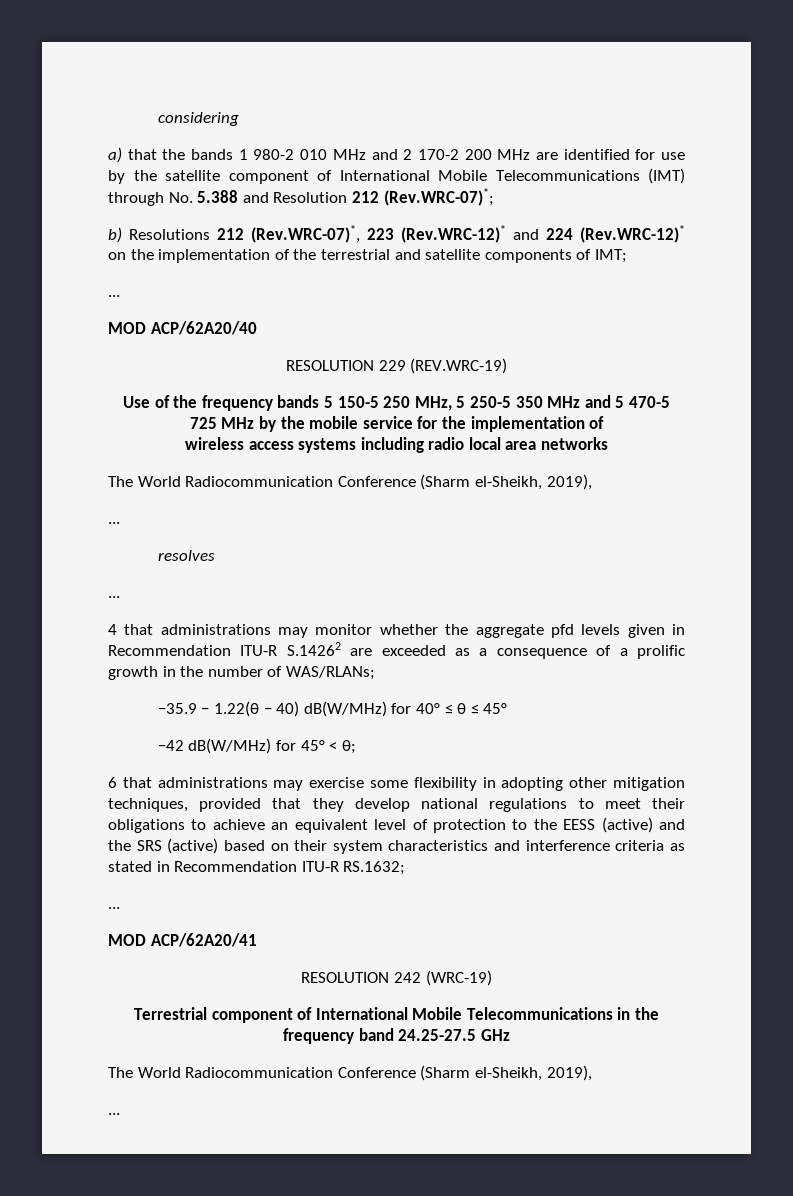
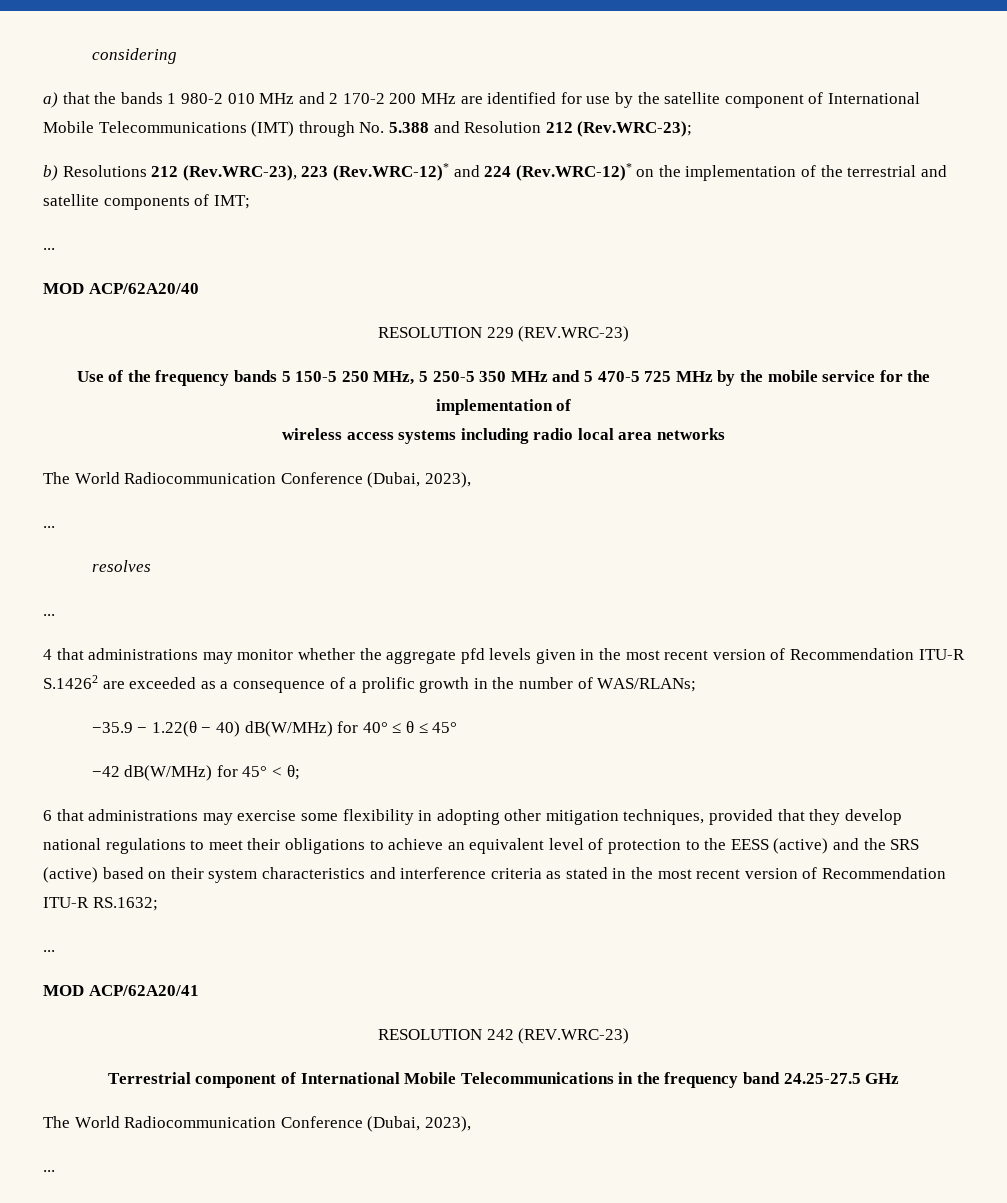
[383,188,494,206] (Rev.WRC-07)*; -> [577,121,693,137] (Rev.WRC-23);
[251,225,360,243] (Rev.WRC-07)*, -> [182,165,297,181] (Rev.WRC-23),
[410,358,508,374] (REV.WRC-19) -> [518,326,630,342] (REV.WRC-23)
[420,474,592,490] (Sharm el-Sheikh, 2019), -> [367,472,471,488] (Dubai, 2023),
(686, 629) none -> [599,648,786,660] the most recent version of
(170, 866) none -> [631,867,818,879] the most recent version of
[425,970,492,986] (WRC-19) -> [518,1028,630,1044] (REV.WRC-23)
[420,1065,592,1081] (Sharm el-Sheikh, 2019), -> [367,1116,471,1132] (Dubai, 2023),

